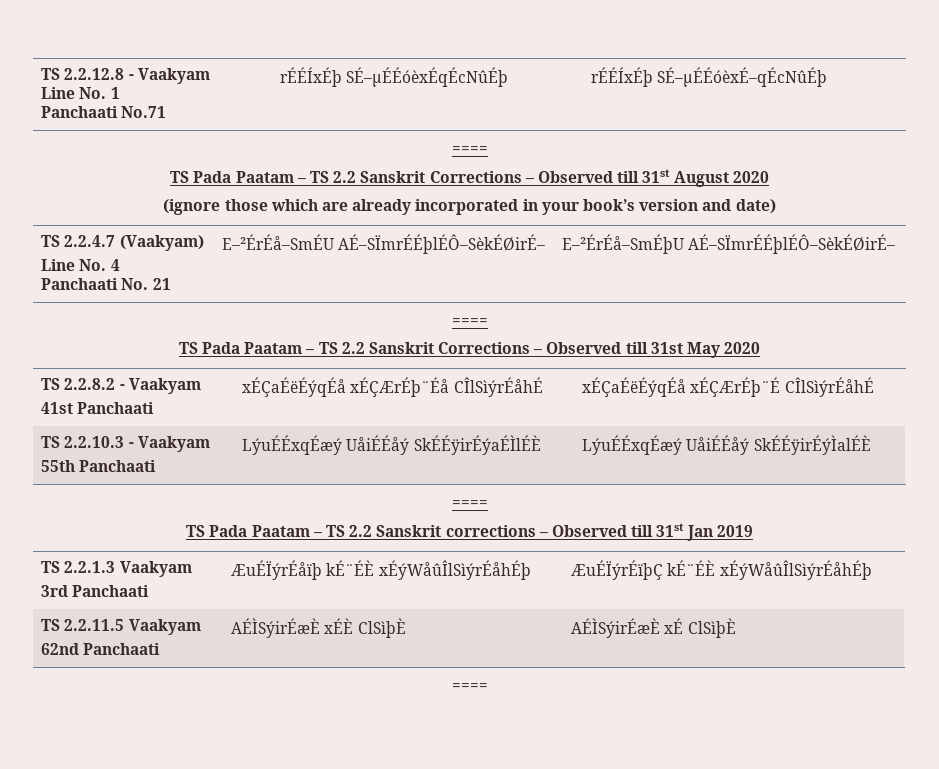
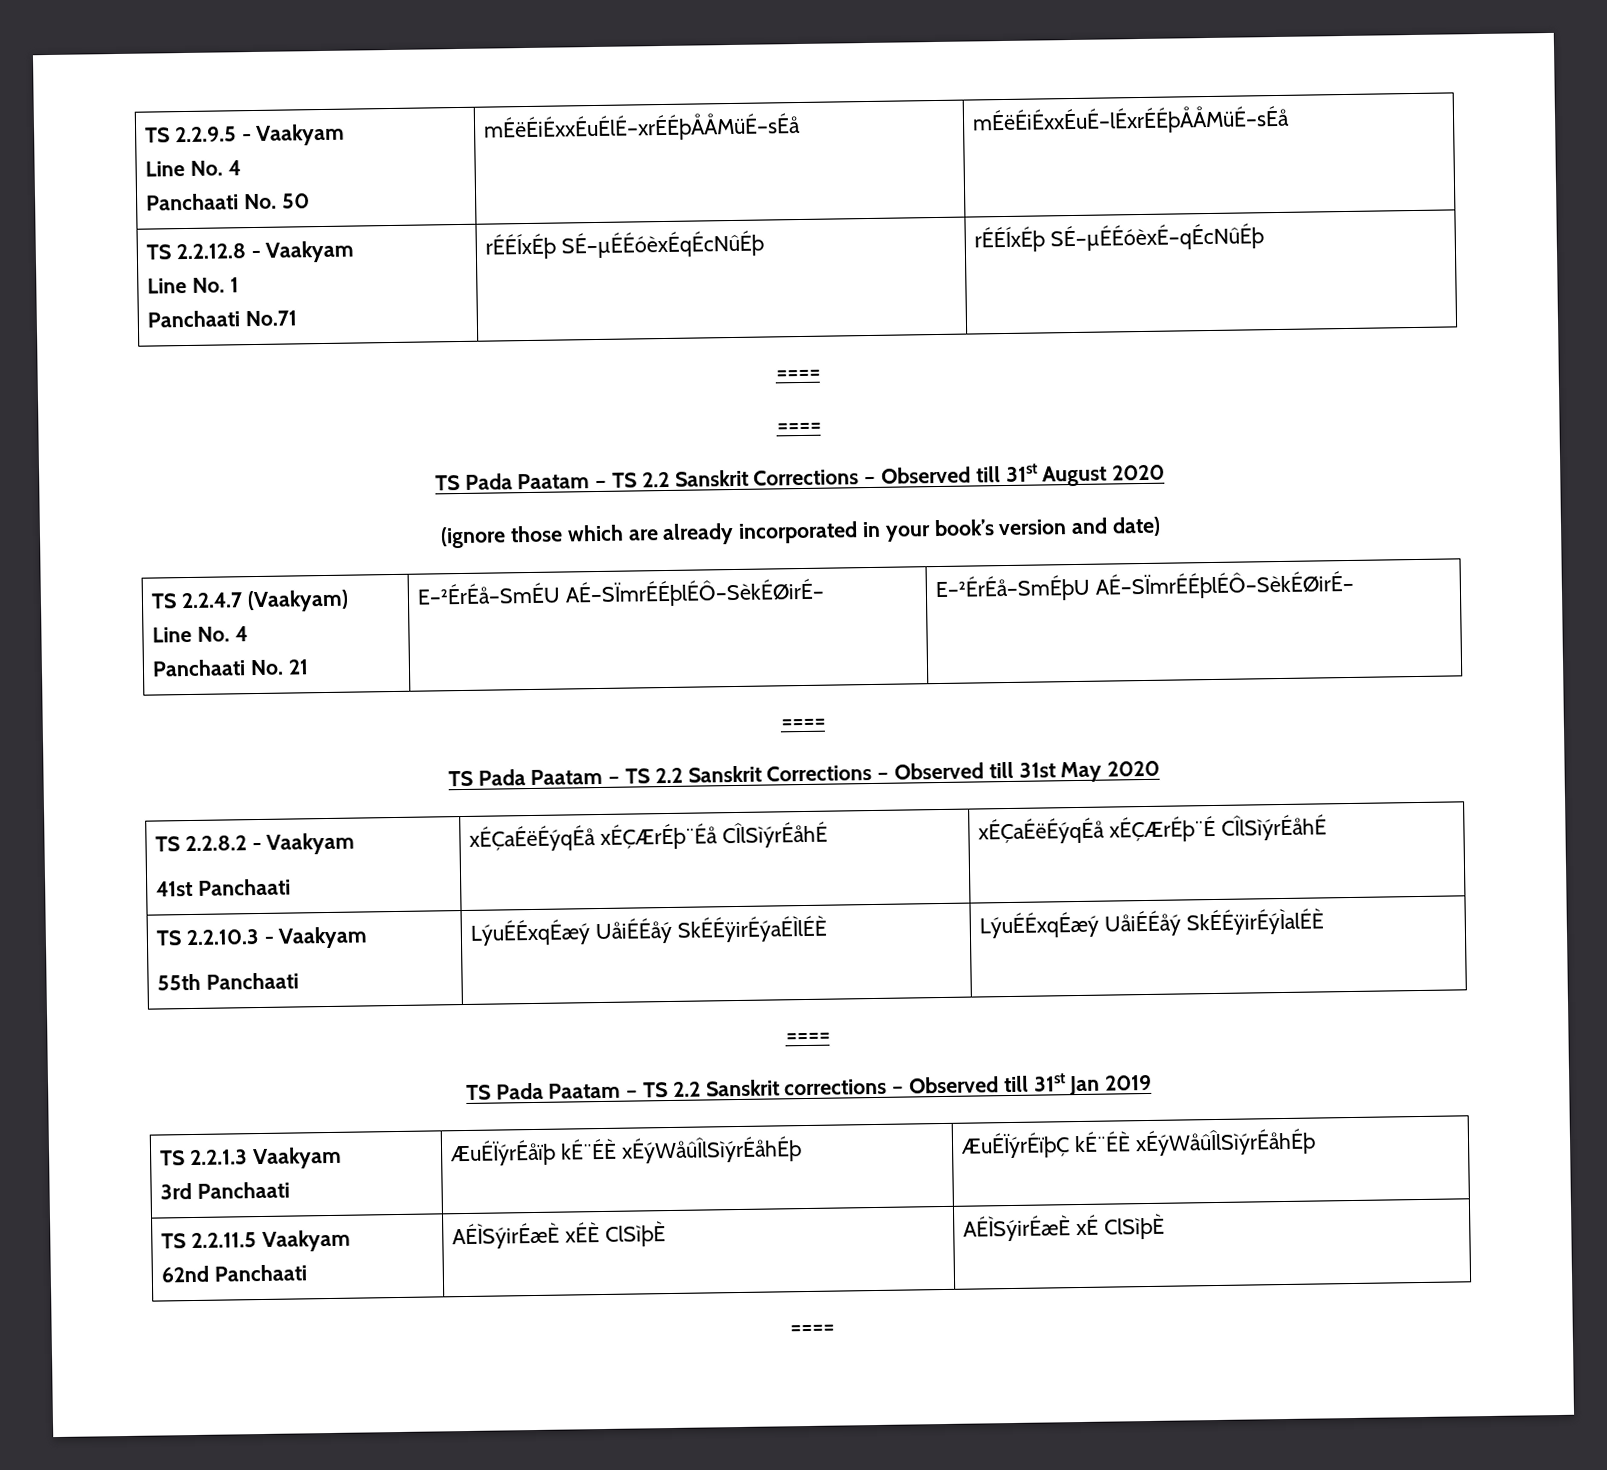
[41,68,61,80] TS -> [145,123,346,146] [145,160,241,177] [146,193,310,211] [483,111,802,143] [972,104,1291,136] [146,244,172,260] TS 2.2.9.5 - Vaakyam // Line No. 4 // Panchaati No. 50 | mÉëÉiÉxxÉuÉlÉ–xrÉÉþÅÅMüÉ–sÉå | mÉëÉiÉxxÉuÉ–lÉxrÉÉþÅÅMüÉ–sÉå // TS
(488, 150) none -> [776,422,822,433] // ====

